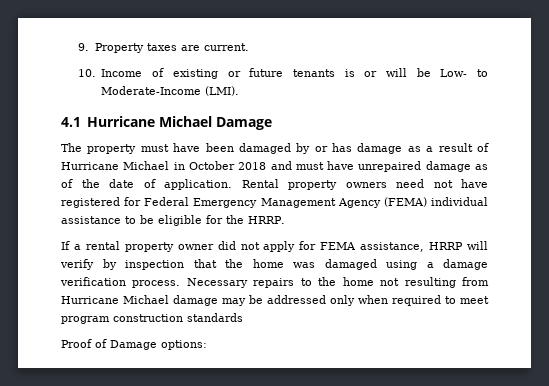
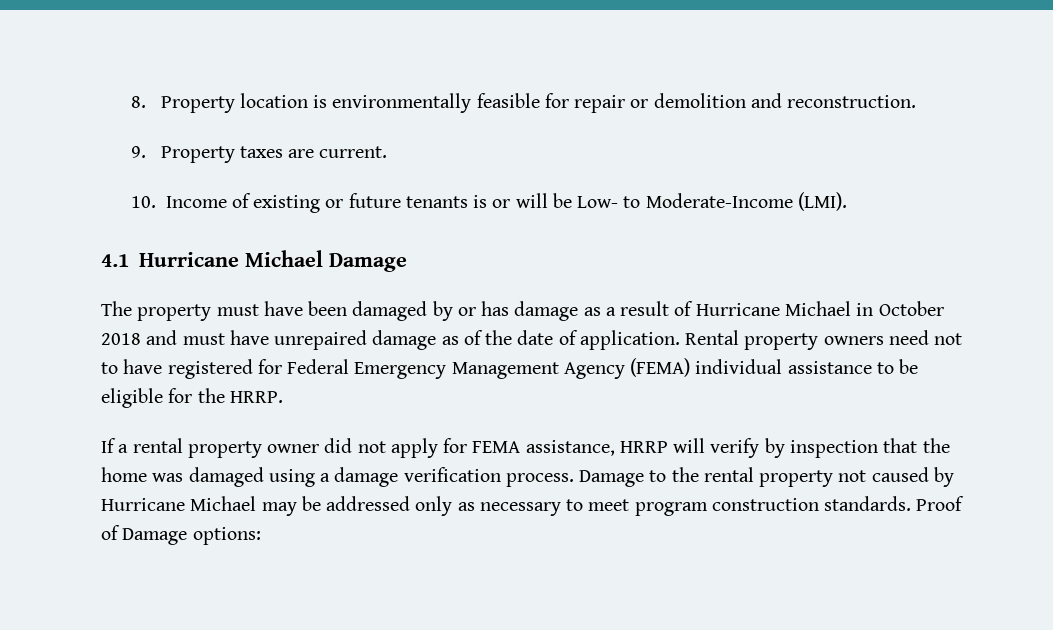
(77, 47) none -> [130,93,917,113] 8. Property location is environmentally feasible for repair or demolition and reconstruction. //
(453, 184) none -> [101,362,118,374] to
[186,277,490,288] [61,295,218,306] Necessary repairs to the home not resulting from Hurricane Michael damage -> [579,467,954,487] [101,496,257,511] Damage to the rental property not caused by Hurricane Michael
[358,295,441,306] when required -> [457,502,561,516] as necessary
[187,313,243,322] standards // -> [824,496,912,511] standards.

